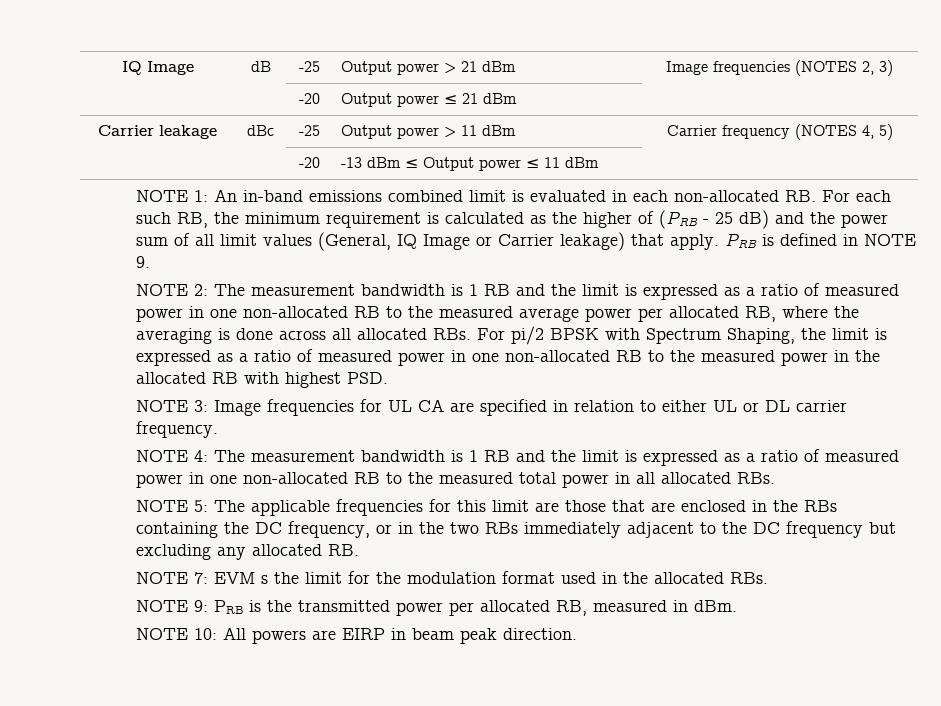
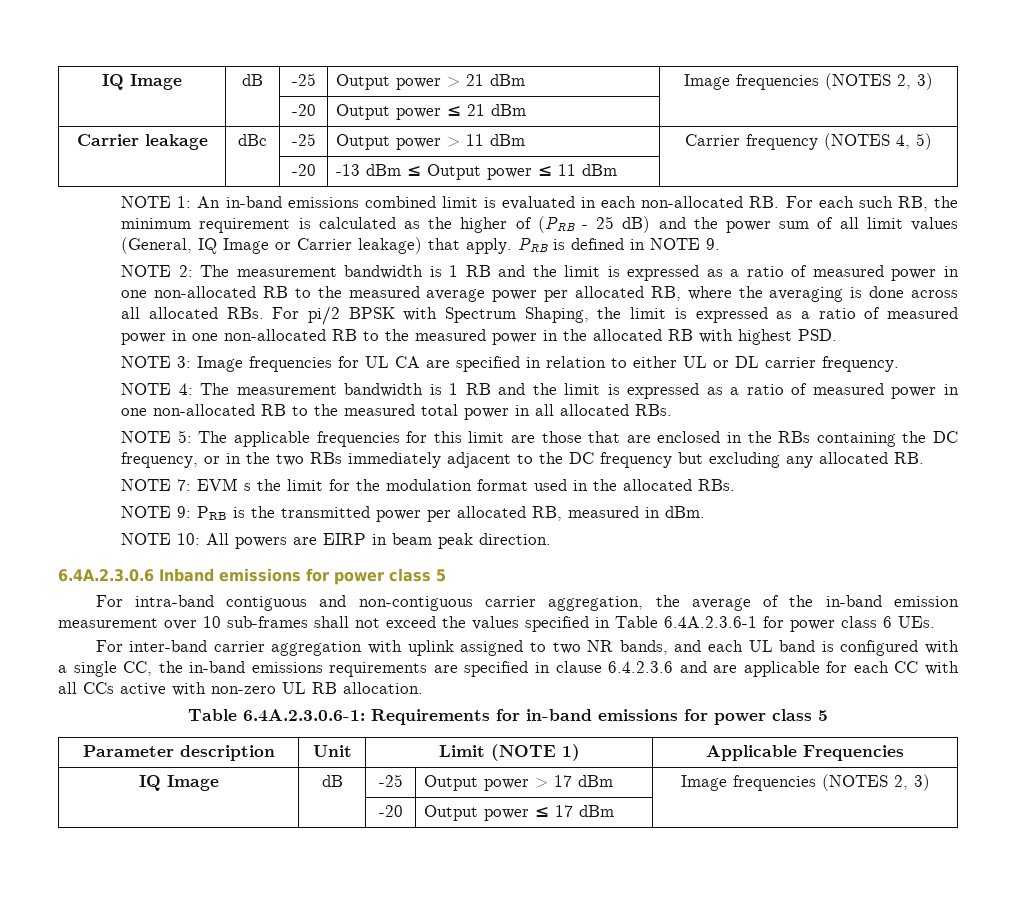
(578, 634) none -> [58,568,446,585] [95,595,959,611] [58,616,935,632] [95,640,960,656] [58,661,959,677] [58,682,423,696] [188,709,828,725] [82,745,275,761] [312,745,352,757] [438,744,580,761] [706,745,904,761] [138,775,219,791] [321,775,343,787] [378,774,403,787] [424,775,614,791] [680,774,930,791] [378,805,403,817] [424,805,615,821] // 6.4A.2.3.0.6 Inband emissions for power class 5 // For intra-band contiguous and non-contiguous carrier aggregation, the average of the in-band emission measurement over 10 sub-frames shall not exceed the values specified in Table 6.4A.2.3.6-1 for power class 6 UEs. // For inter-band carrier aggregation with uplink assigned to two NR bands, and each UL band is configured with a single CC, the in-band emissions requirements are specified in clause 6.4.2.3.6 and are applicable for each CC with all CCs active with non-zero UL RB allocation. // Table 6.4A.2.3.0.6-1: Requirements for in-band emissions for power class 5 // Parameter description | Unit | Limit (NOTE 1) | Applicable Frequencies // IQ Image | dB | -25 | Output power > 17 dBm | Image frequencies (NOTES 2, 3) // | | -20 | Output power ≤ 17 dBm |

